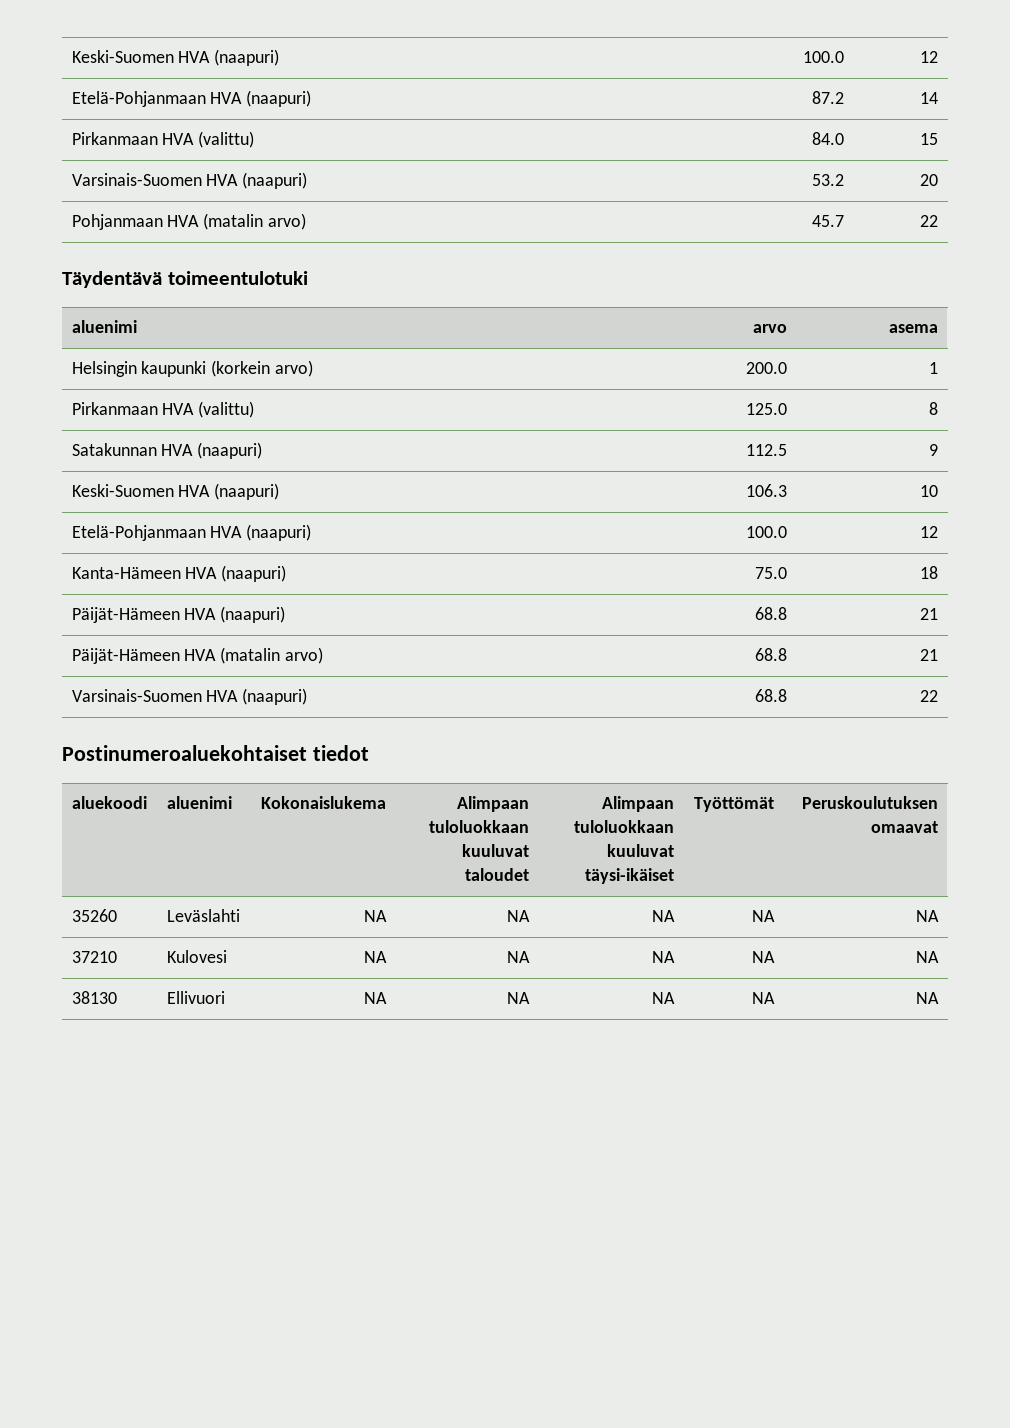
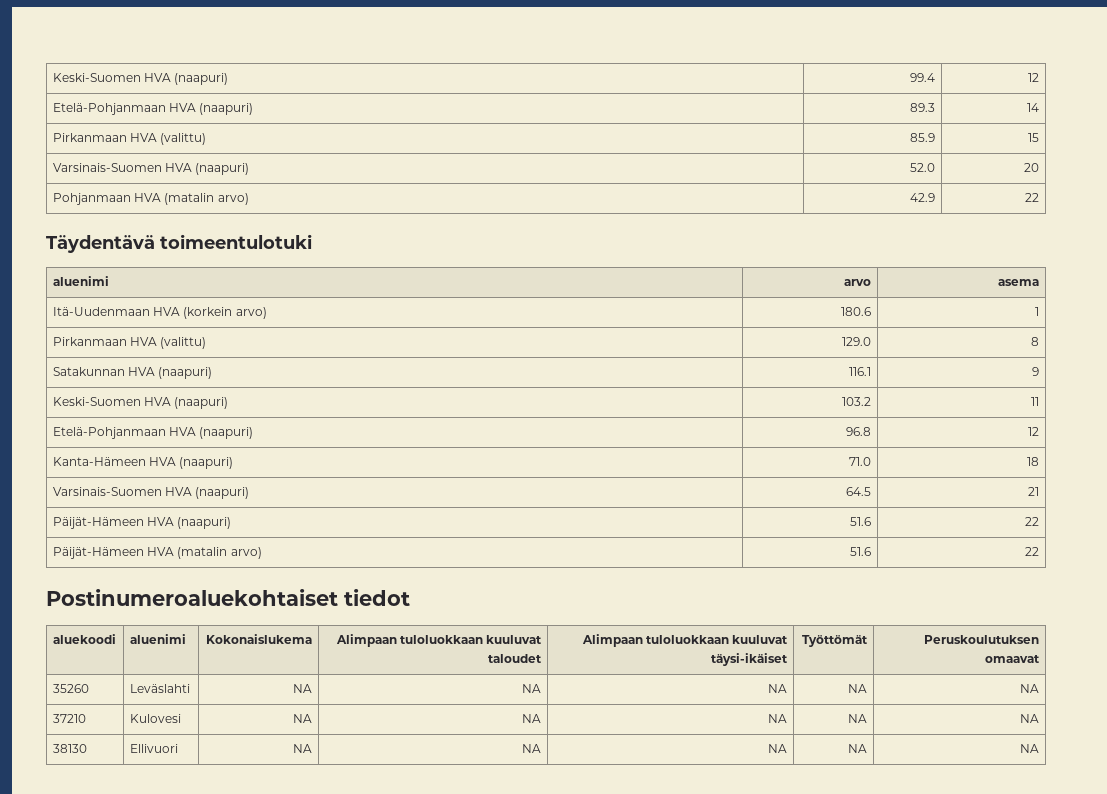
[71,49,279,66] [803,51,845,63] Keski-Suomen HVA (naapuri) | 100.0 -> [52,73,229,85] [910,73,936,82] Keski-Suomen HVA (naapuri) | 99.4
[812,91,845,104] 87.2 -> [910,103,936,112] 89.3
[812,132,845,145] 84.0 -> [910,133,936,142] 85.9
[812,174,845,186] 53.2 -> [910,163,936,172] 52.0
[812,215,845,227] 45.7 -> [910,193,936,202] 42.9
[71,361,207,377] Helsingin kaupunki -> [52,306,181,316] Itä-Uudenmaan HVA
[746,362,788,374] 200.0 -> [841,307,872,316] 180.6
[746,403,788,415] 125.0 -> [842,337,872,346] 129.0
[746,444,788,456] 112.5 -> [849,367,872,376] 116.1
[746,484,788,497] [920,485,939,497] [71,524,311,541] [746,526,788,538] 106.3 | 10 // Etelä-Pohjanmaan HVA (naapuri) | 100.0 -> [842,397,872,406] [1031,397,1040,406] [52,426,254,439] [846,427,872,436] 103.2 | 11 // Etelä-Pohjanmaan HVA (naapuri) | 96.8
[755,567,788,579] 75.0 -> [849,457,872,466] 71.0
(939, 572) none -> [52,487,250,499] [846,487,872,496] [1028,487,1040,496] // Varsinais-Suomen HVA (naapuri) | 64.5 | 21
[755,607,788,620] [920,608,939,620] 68.8 | 21 -> [850,517,872,526] [1025,517,1040,526] 51.6 | 22
[755,648,788,661] [920,649,939,661] [71,688,307,705] [755,689,788,702] 68.8 | 21 // Varsinais-Suomen HVA (naapuri) | 68.8 -> [850,547,872,556] 51.6

